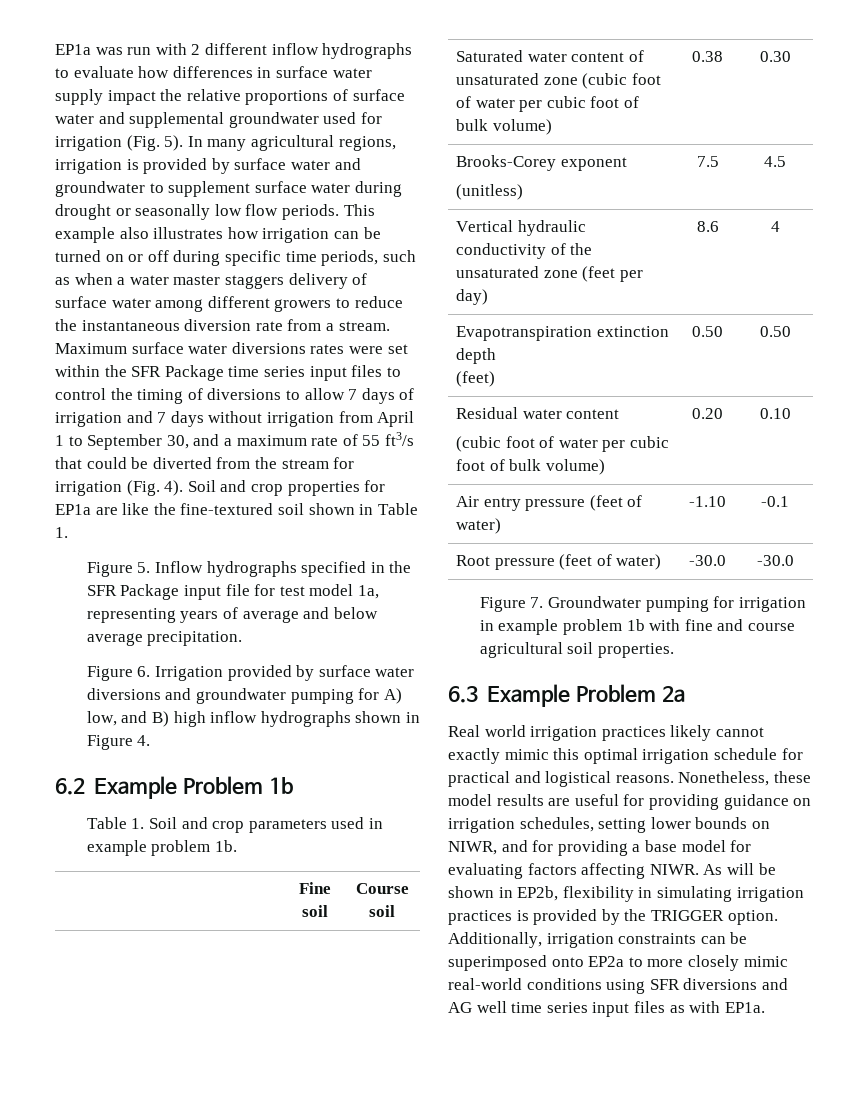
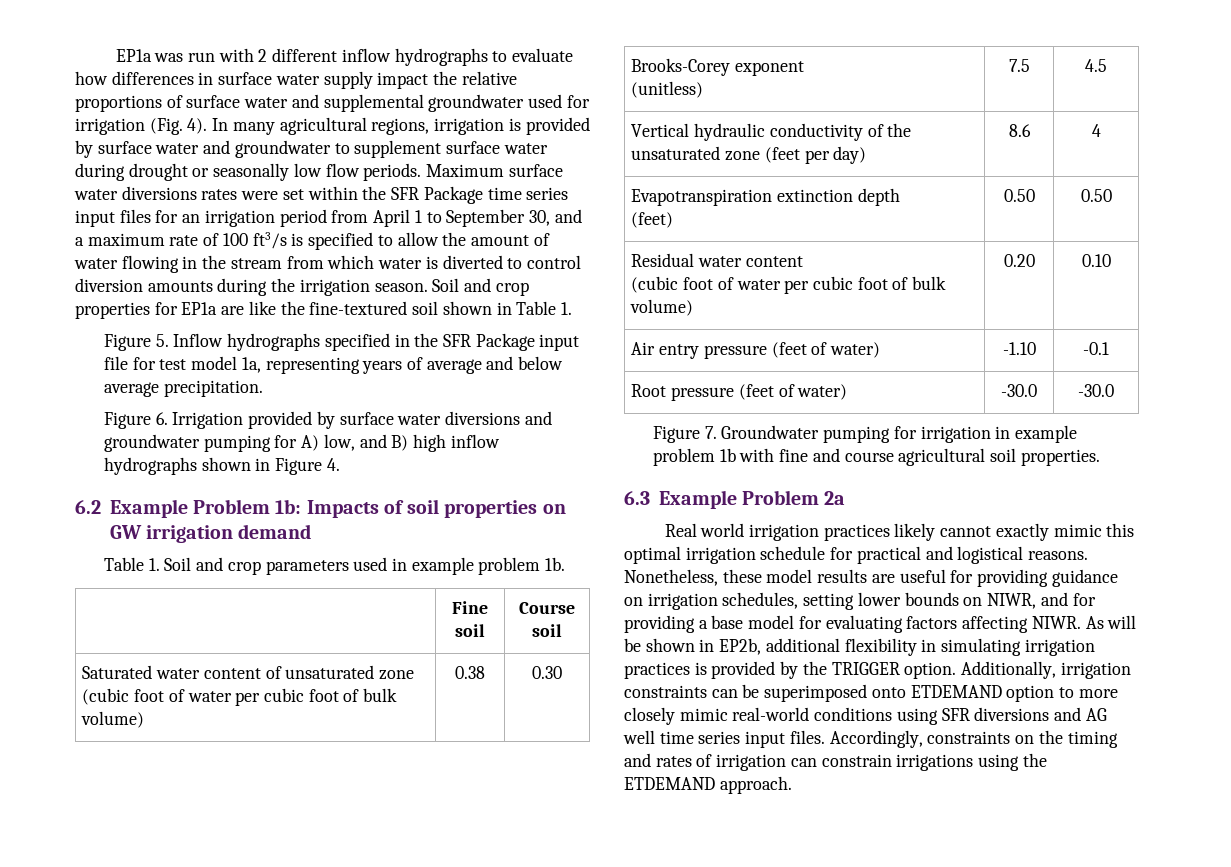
[164,135,184,151] 5). -> [187,118,208,134] 4).
[343,204,375,216] [55,227,381,243] [55,250,416,266] [55,273,368,289] [55,296,403,312] [55,319,390,331] This example also illustrates how irrigation can be turned on or off during specific time periods, such as when a water master staggers delivery of surface water among different growers to reduce the instantaneous diversion rate from a stream. -> (422, 172) none
[386,367,401,377] [55,388,415,404] [55,411,334,427] to control the timing of diversions to allow 7 days of irrigation and 7 days without irrigation -> [155,209,327,227] for an irrigation period
[362,432,414,446] [55,457,355,469] [55,480,184,496] 55 ft3/s that could be diverted from the stream for irrigation (Fig. 4). -> [222,232,550,250] [74,255,581,273] [75,278,428,296] 100 ft3/s is specified to allow the amount of water flowing in the stream from which water is diverted to control diversion amounts during the irrigation season.
[268,777,293,794] 1b -> [275,499,566,518] [109,524,312,543] 1b: Impacts of soil properties on GW irrigation demand
(559, 893) none -> [765,638,840,652] additional
[588,956,625,967] EP2a -> [910,685,1055,702] ETDEMAND option
[633,1001,765,1013] files as with EP1a. -> [789,730,1118,748] [624,753,1047,771] [624,776,792,794] files. Accordingly, constraints on the timing and rates of irrigation can constrain irrigations using the ETDEMAND approach.

